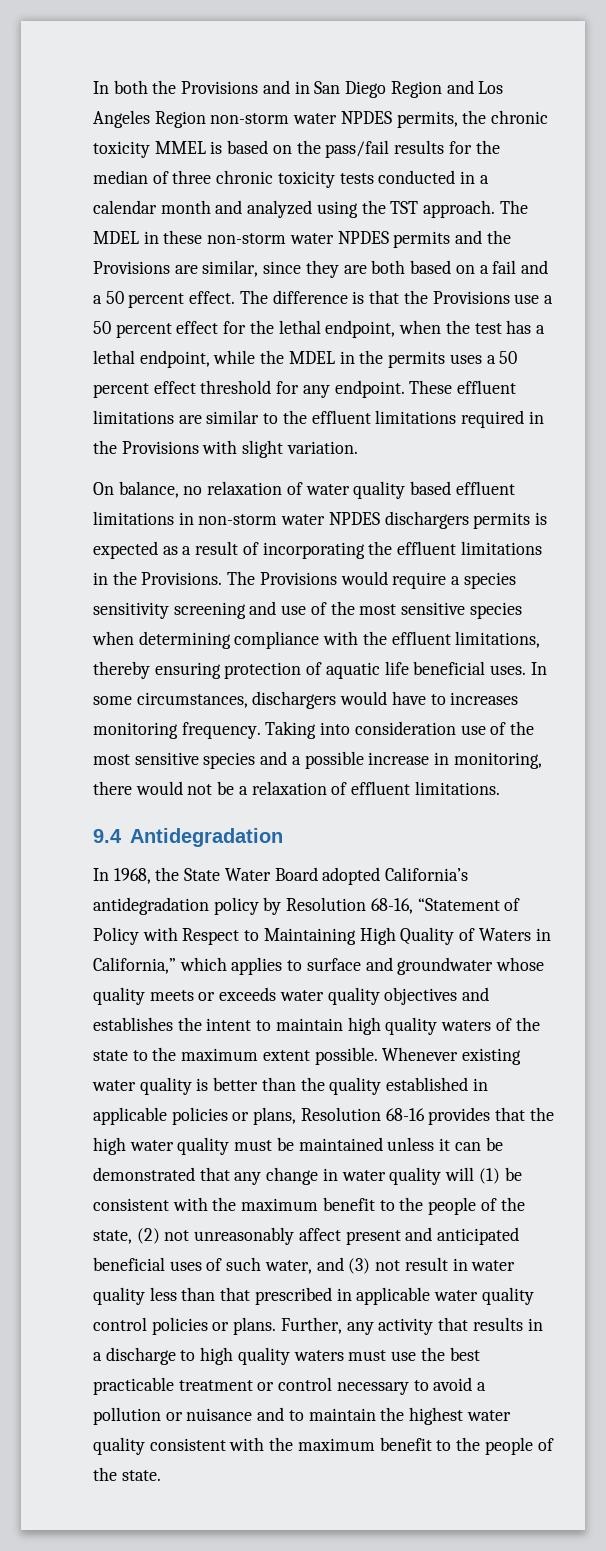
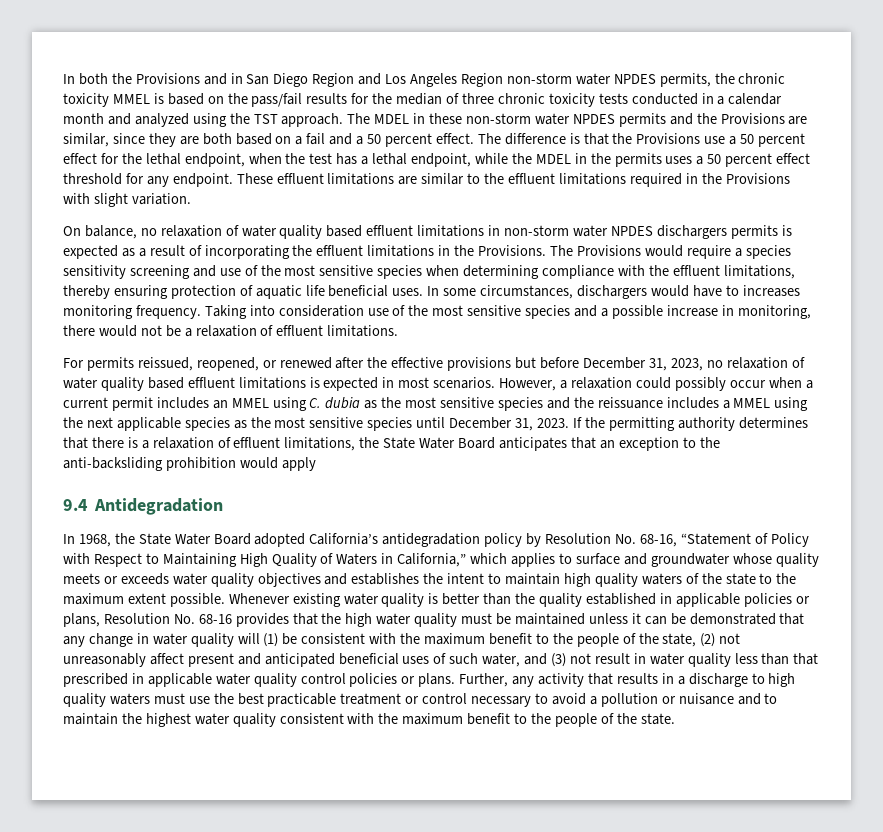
(500, 788) none -> [63,357,805,371] [63,377,813,391] [63,397,809,411] [63,417,808,431] [63,437,720,451] [63,457,316,471] // For permits reissued, reopened, or renewed after the effective provisions but before December 31, 2023, no relaxation of water quality based effluent limitations is expected in most scenarios. However, a relaxation could possibly occur when a current permit includes an MMEL using C. dubia as the most sensitive species and the reissuance includes a MMEL using the next applicable species as the most sensitive species until December 31, 2023. If the permitting authority determines that there is a relaxation of effluent limitations, the State Water Board anticipates that an exception to the anti-backsliding prohibition would apply
(367, 904) none -> [614,534,636,544] No.
(381, 1114) none -> [173,614,195,624] No.

